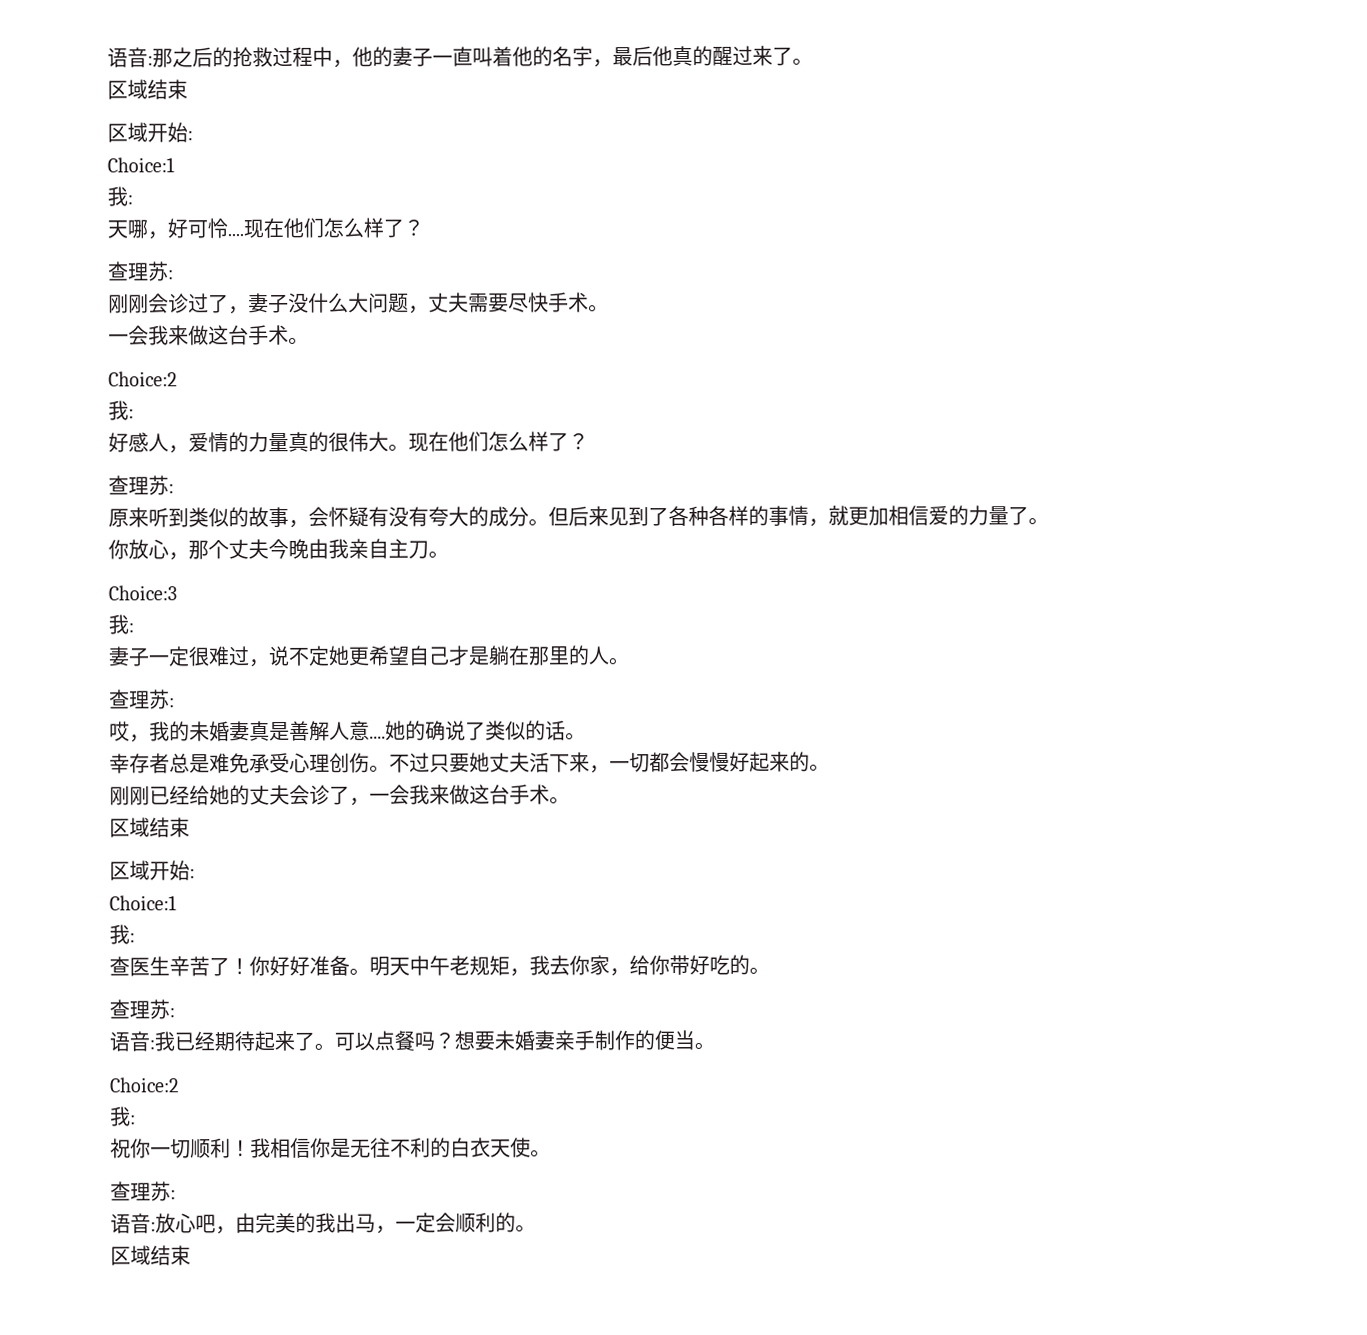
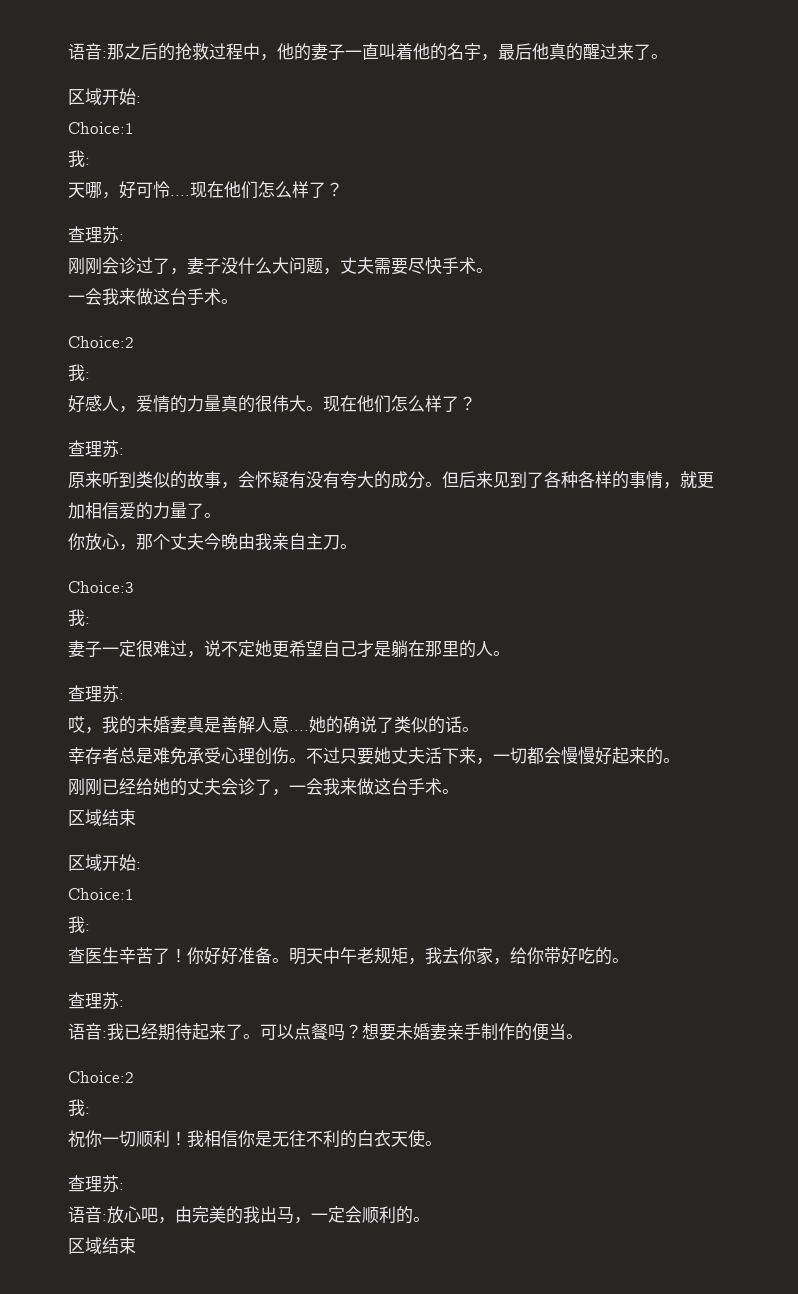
[107,79,188,100] // 区域结束 -> (668, 56) none

